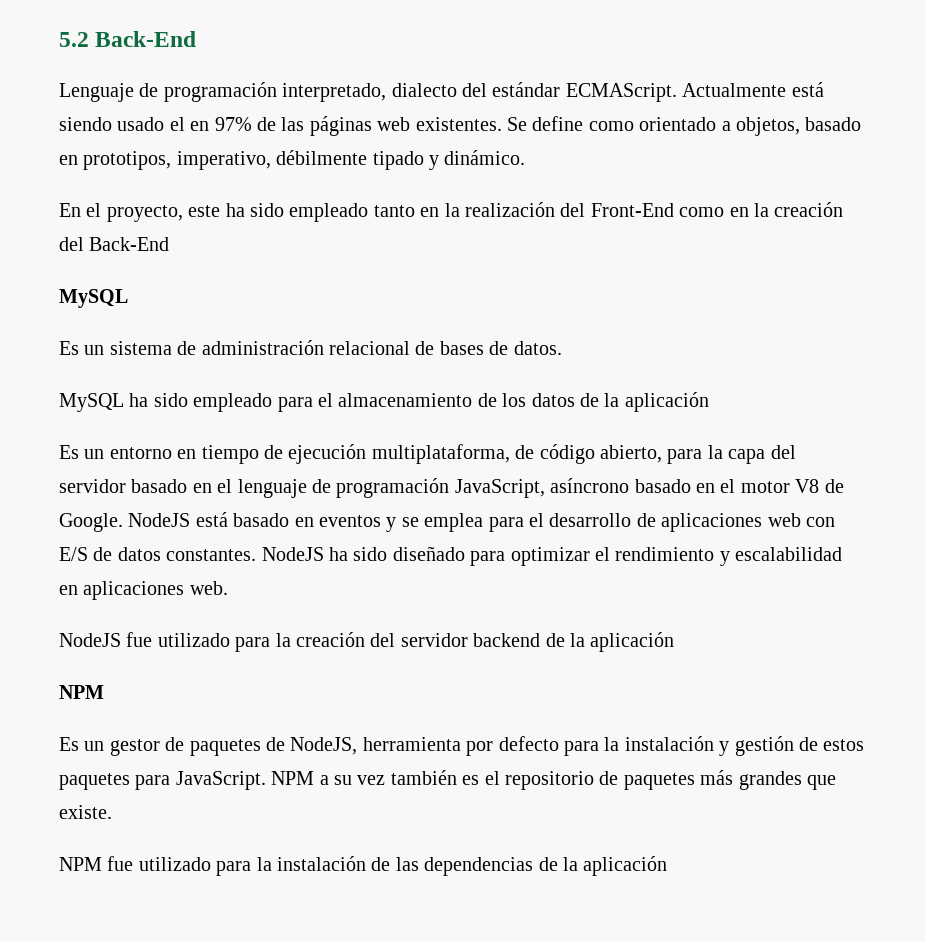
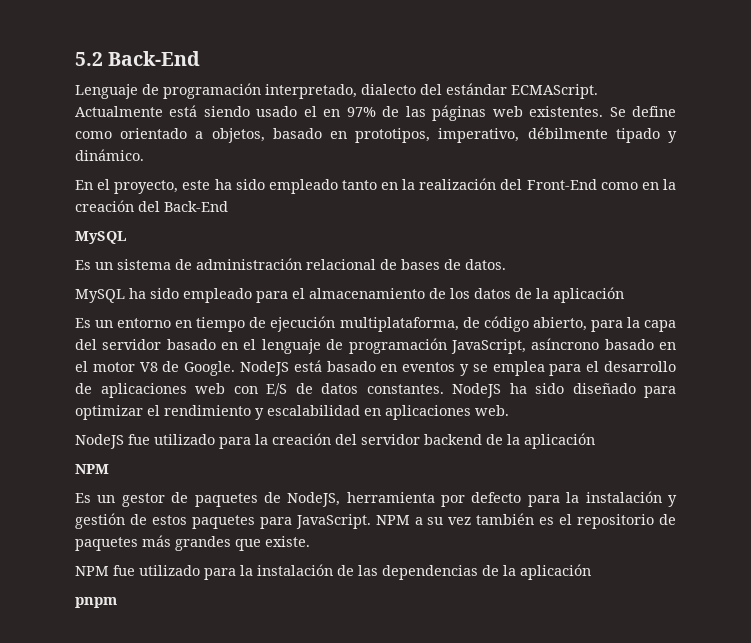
(668, 866) none -> [75,597,117,608] // pnpm

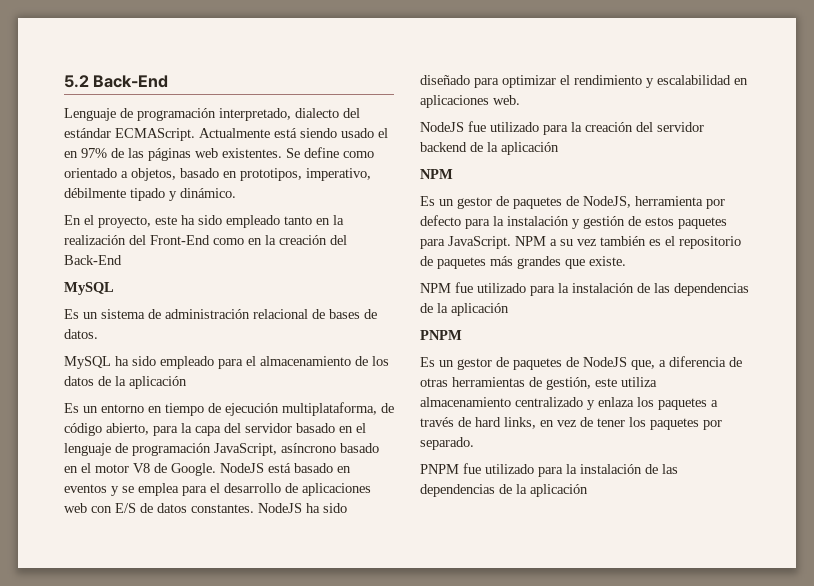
[75,597,117,608] pnpm -> [420,330,462,340] [420,356,742,370] [420,377,657,390] [420,397,718,410] [420,417,722,430] [420,437,474,450] [420,463,678,477] [420,484,588,497] PNPM // Es un gestor de paquetes de NodeJS que, a diferencia de otras herramientas de gestión, este utiliza almacenamiento centralizado y enlaza los paquetes a través de hard links, en vez de tener los paquetes por separado. // PNPM fue utilizado para la instalación de las dependencias de la aplicación

